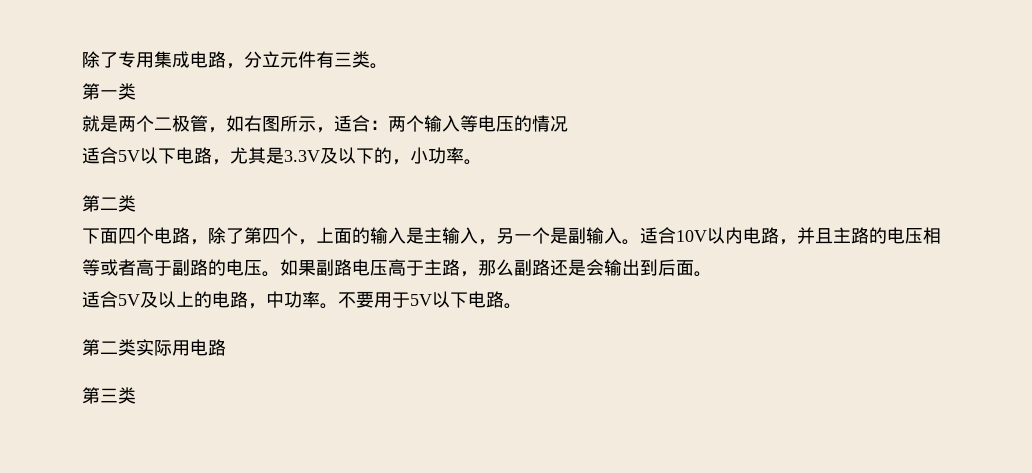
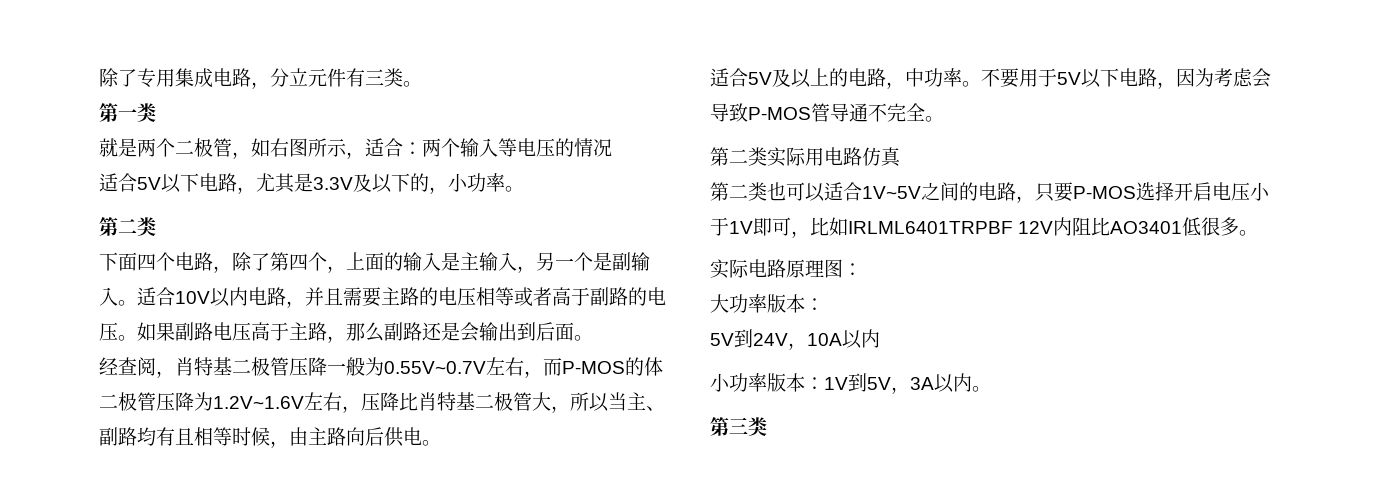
(833, 236) none -> [343,287,381,307] 需要
(712, 274) none -> [99,357,663,378] [99,392,665,413] [99,427,441,448] // 经查阅，肖特基二极管压降一般为0.55V~0.7V左右，而P-MOS的体二极管压降为1.2V~1.6V左右，压降比肖特基二极管大，所以当主、副路均有且相等时候，由主路向后供电。
(504, 299) none -> [1157,68,1271,89] [710,103,925,122] ，因为考虑会导致P-MOS管导通不完全
(226, 347) none -> [862,147,901,167] [710,182,1270,203] [710,217,1259,238] [710,259,862,279] [710,294,824,313] [710,329,880,350] [710,373,991,394] 仿真 // 第二类也可以适合1V~5V之间的电路，只要P-MOS选择开启电压小于1V即可，比如IRLML6401TRPBF 12V内阻比AO3401低很多。 // 实际电路原理图： // 大功率版本： // 5V到24V，10A以内 // 小功率版本：1V到5V，3A以内。

